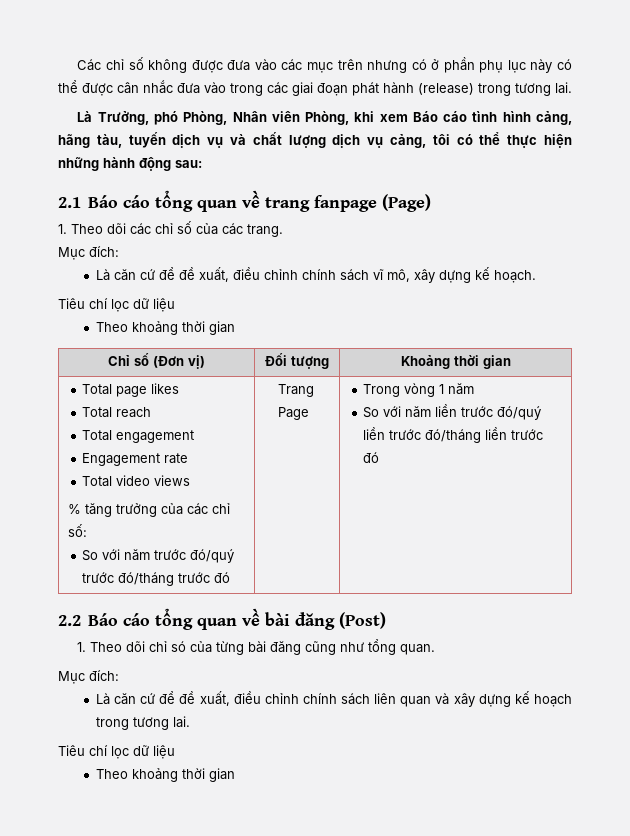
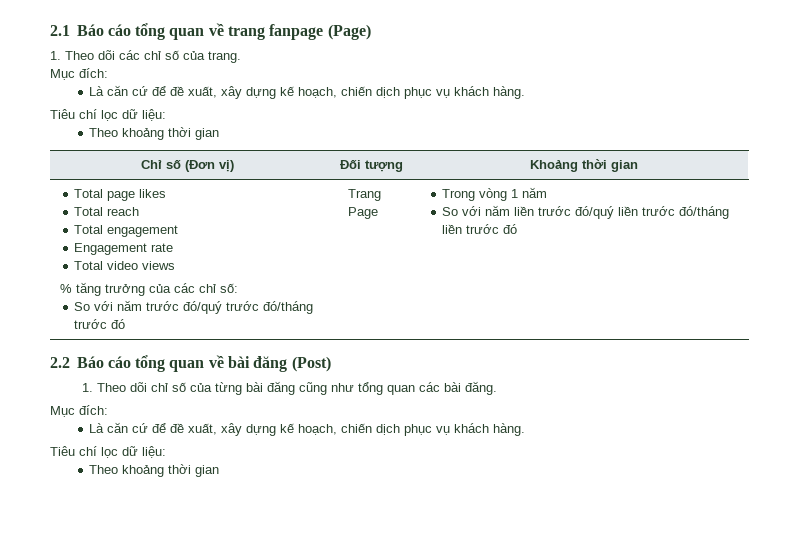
[77,57,572,73] [58,80,572,96] [77,111,572,125] [58,132,573,148] [58,157,202,171] Các chỉ số không được đưa vào các mục trên nhưng có ở phần phụ lục này có thể được cân nhắc đưa vào trong các giai đoạn phát hành (release) trong tương lai. // Là Trưởng, phó Phòng, Nhân viên Phòng, khi xem Báo cáo tình hình cảng, hãng tàu, tuyến dịch vụ và chất lượng dịch vụ cảng, tôi có thể thực hiện những hành động sau: // -> (50, 30) none
[222,223,243,235] các -> (205, 55) none
[232,267,536,283] [58,298,175,312] điều chỉnh chính sách vĩ mô, xây dựng kế hoạch. // Tiêu chí lọc dữ liệu -> [221,86,526,99] [50,109,166,121] xây dựng kế hoạch, chiến dịch phục vụ khách hàng. // Tiêu chí lọc dữ liệu:
[171,641,187,652] só -> [171,382,186,392] số
[400,644,436,655] [58,670,119,684] [95,691,572,707] [95,716,190,730] [58,745,175,759] quan. // Mục đích: // Là căn cứ để đề xuất, điều chỉnh chính sách liên quan và xây dựng kế hoạch trong tương lai. // Tiêu chí lọc dữ liệu -> [386,381,497,395] [50,405,108,417] [89,422,526,436] [50,446,166,458] quan các bài đăng. // Mục đích: // Là căn cứ để đề xuất, xây dựng kế hoạch, chiến dịch phục vụ khách hàng. // Tiêu chí lọc dữ liệu:

